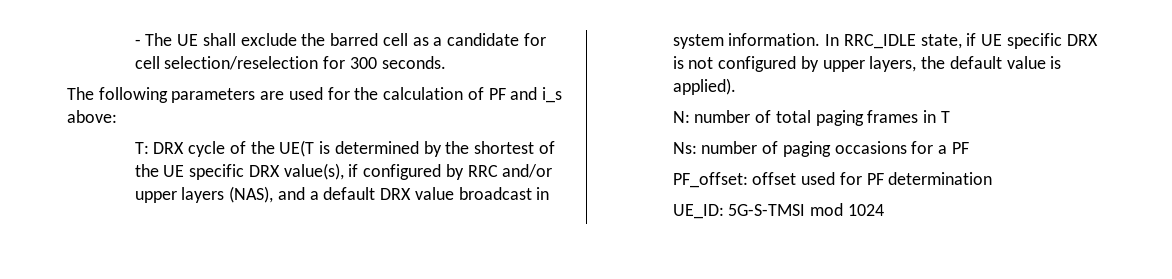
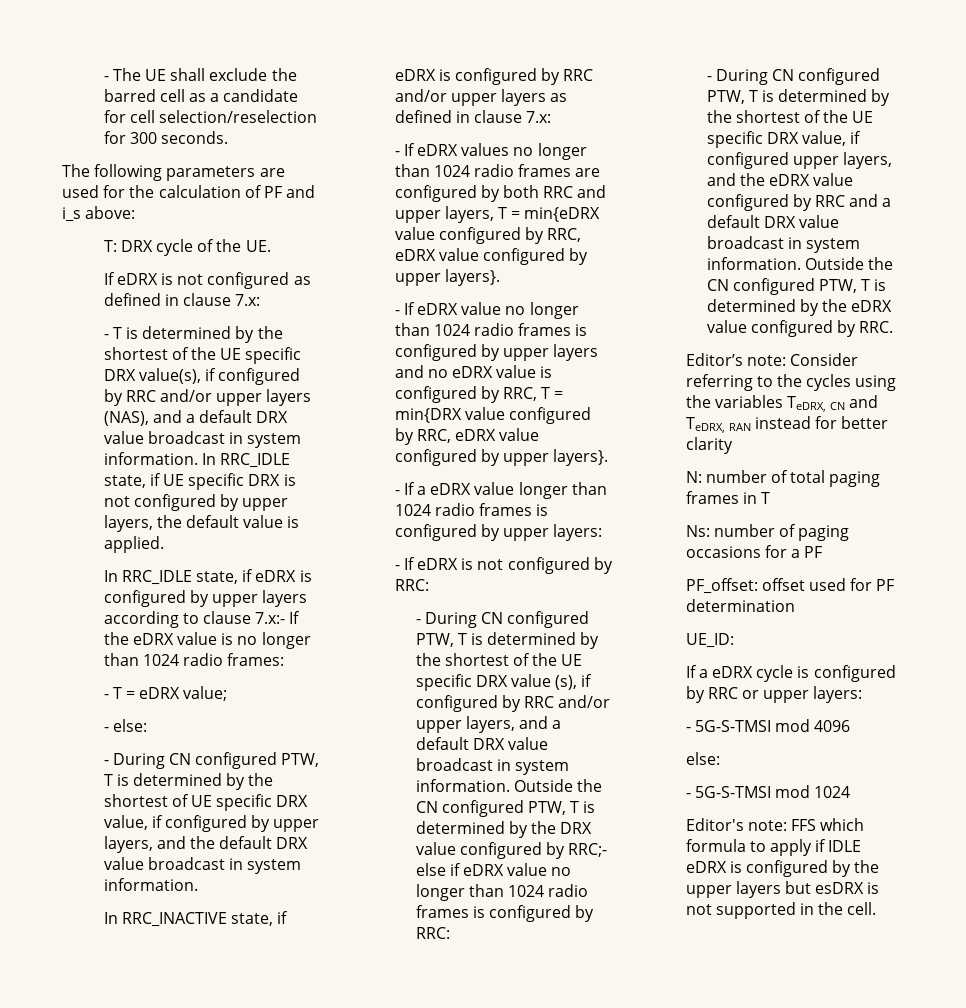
[279,140,315,157] UE(T -> [245,240,271,252] [103,272,311,289] [103,293,261,306] [103,327,122,339] UE. // If eDRX is not configured as defined in clause 7.x: // - T
[672,78,736,95] applied). -> [103,536,164,553] [103,569,312,585] [103,590,308,607] [103,611,301,628] [103,632,311,649] [103,653,285,666] [103,686,228,701] [103,719,147,732] [103,752,320,769] [103,773,274,790] [103,794,309,811] [103,815,320,832] [103,836,309,853] [103,857,302,874] [103,878,198,891] [103,911,289,927] [394,68,594,85] [394,89,568,106] [394,110,552,123] [394,143,587,160] [394,164,601,177] [394,185,607,202] [394,206,601,223] [394,227,582,244] [394,248,589,265] [394,269,500,286] [394,302,579,319] [394,323,588,336] [394,344,599,361] [394,365,553,378] [394,386,564,403] [394,407,592,424] [394,428,540,445] [394,449,609,466] [394,482,607,499] [394,503,549,516] [394,524,603,541] [394,557,613,574] [394,579,429,591] [415,611,590,628] [415,632,600,649] [415,653,583,666] [415,674,593,691] [415,695,611,712] [415,716,562,733] [415,737,548,750] [415,758,569,775] [415,779,602,792] [415,800,596,817] [415,821,593,838] [415,842,608,859] [415,863,572,876] [415,884,589,901] [415,905,595,922] [415,927,450,939] [706,68,881,85] [706,89,891,106] [706,110,874,123] [706,131,862,148] [706,152,892,169] [706,173,854,186] [706,194,892,211] [706,215,839,228] [706,236,860,253] [706,257,893,270] [706,278,887,295] [706,299,893,316] [706,320,894,337] [685,353,859,366] [685,374,897,391] [685,395,879,412] [685,416,889,433] [685,437,733,454] applied. // In RRC_IDLE state, if eDRX is configured by upper layers according to clause 7.x:- If the eDRX value is no longer than 1024 radio frames: // - T = eDRX value; // - else: // - During CN configured PTW, T is determined by the shortest of UE specific DRX value, if configured by upper layers, and the default DRX value broadcast in system information. // In RRC_INACTIVE state, if eDRX is configured by RRC and/or upper layers as defined in clause 7.x: // - If eDRX values no longer than 1024 radio frames are configured by both RRC and upper layers, T = min{eDRX value configured by RRC, eDRX value configured by upper layers}. // - If eDRX value no longer than 1024 radio frames is configured by upper layers and no eDRX value is configured by RRC, T = min{DRX value configured by RRC, eDRX value configured by upper layers}. // - If a eDRX value longer than 1024 radio frames is configured by upper layers: // - If eDRX is not configured by RRC: // - During CN configured PTW, T is determined by the shortest of the UE specific DRX value (s), if configured by RRC and/or upper layers, and a default DRX value broadcast in system information. Outside the CN configured PTW, T is determined by the DRX value configured by RRC;- else if eDRX value no longer than 1024 radio frames is configured by RRC: // - During CN configured PTW, T is determined by the shortest of the UE specific DRX value, if configured upper layers, and the eDRX value configured by RRC and a default DRX value broadcast in system information. Outside the CN configured PTW, T is determined by the eDRX value configured by RRC. // Editor’s note: Consider referring to the cycles using the variables TeDRX, CN and TeDRX, RAN instead for better clarity
[728,203,884,216] 5G-S-TMSI mod 1024 -> [685,665,896,682] [685,686,863,703] [685,719,851,732] [685,752,720,765] [685,785,851,798] [685,818,865,831] [685,839,862,856] [685,860,880,877] [685,881,880,898] [685,902,877,919] // If a eDRX cycle is configured by RRC or upper layers: // - 5G-S-TMSI mod 4096 // else: // - 5G-S-TMSI mod 1024 // Editor's note: FFS which formula to apply if IDLE eDRX is configured by the upper layers but esDRX is not supported in the cell.

